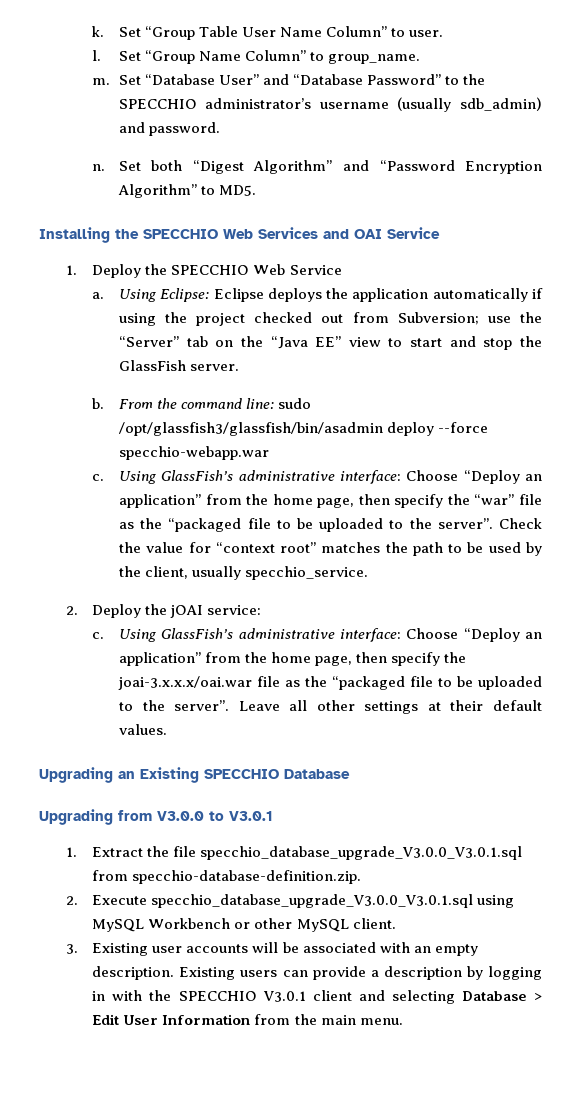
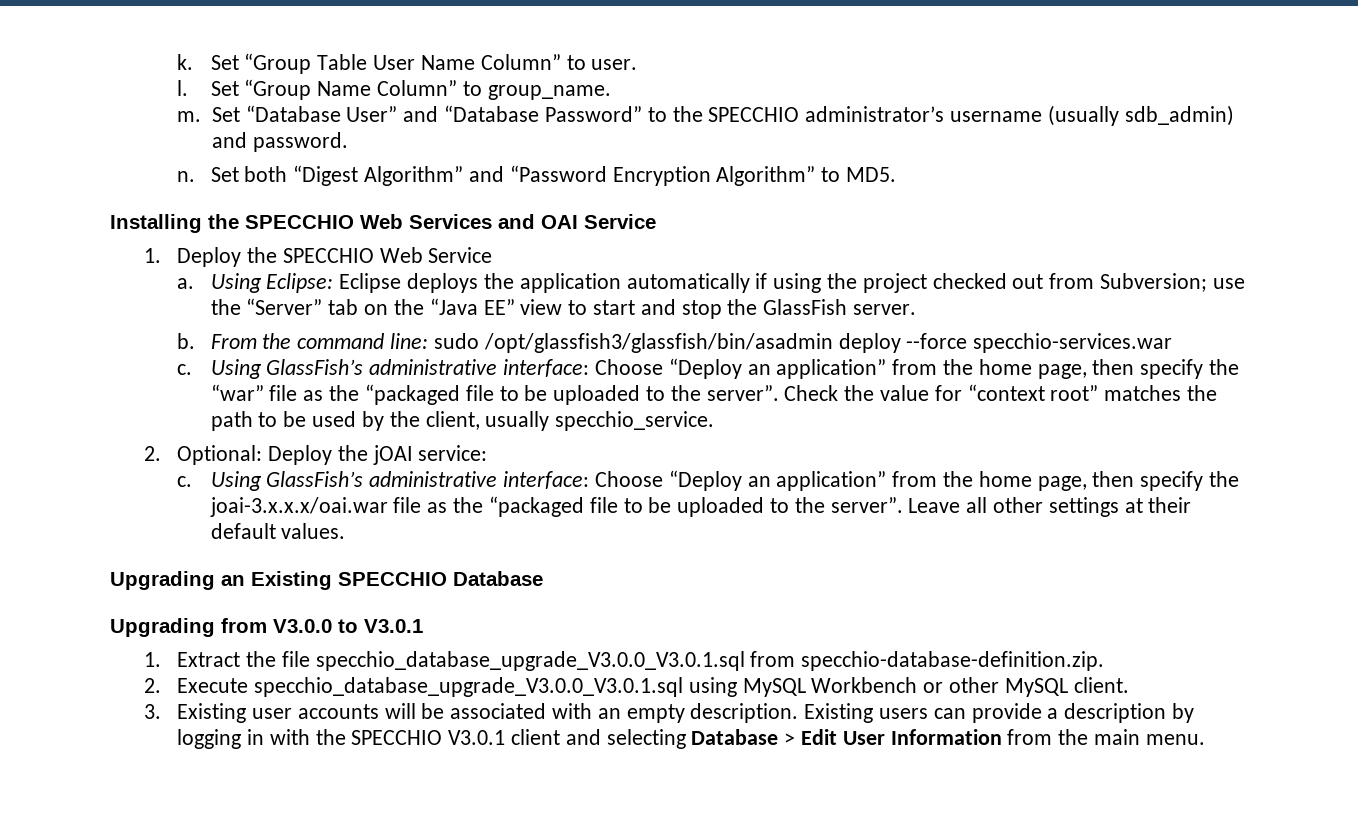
[118,446,269,460] specchio-webapp.war -> [973,333,1173,353] specchio-services.war
(78, 610) none -> [177,445,263,465] Optional:

